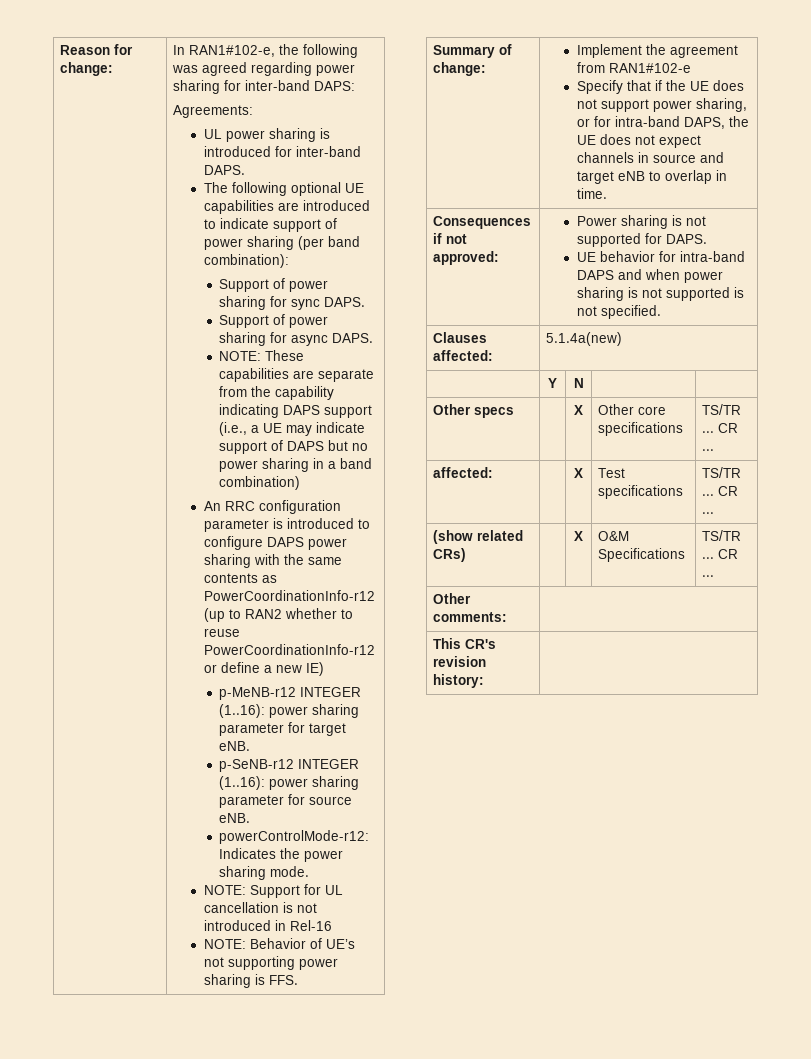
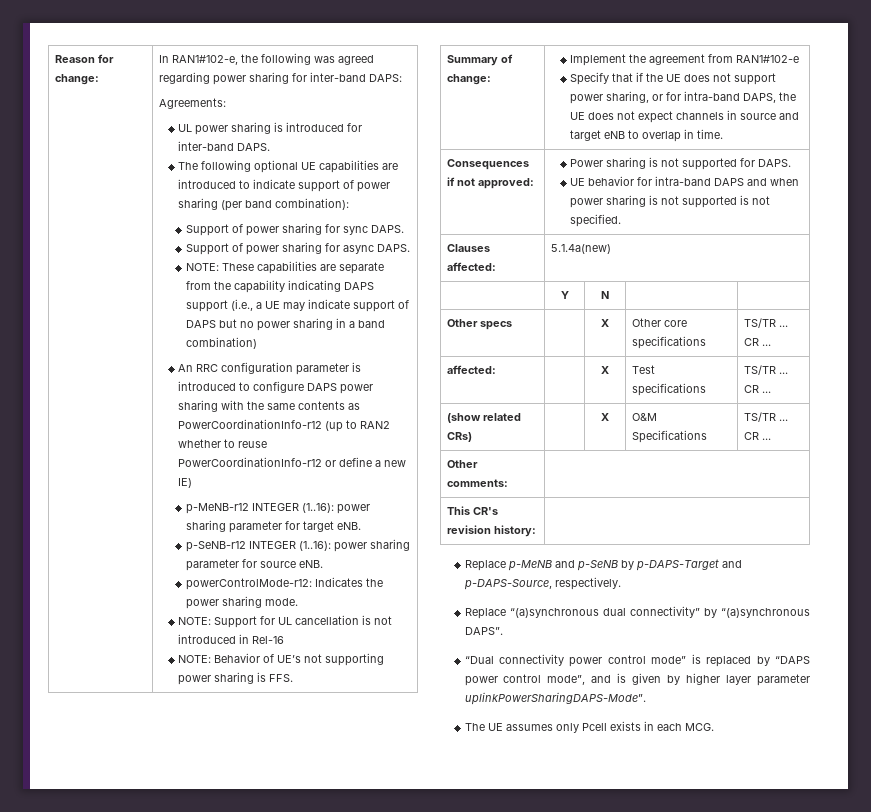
(485, 681) none -> [464,559,742,571] [463,577,621,590] [464,606,810,619] [464,627,503,635] [464,654,810,667] [464,673,810,686] [464,692,646,705] [464,721,714,733] // Replace p-MeNB and p-SeNB by p-DAPS-Target and p-DAPS-Source, respectively. // Replace “(a)synchronous dual connectivity” by “(a)synchronous DAPS”. // “Dual connectivity power control mode” is replaced by “DAPS power control mode”, and is given by higher layer parameter uplinkPowerSharingDAPS-Mode”. // The UE assumes only Pcell exists in each MCG.

